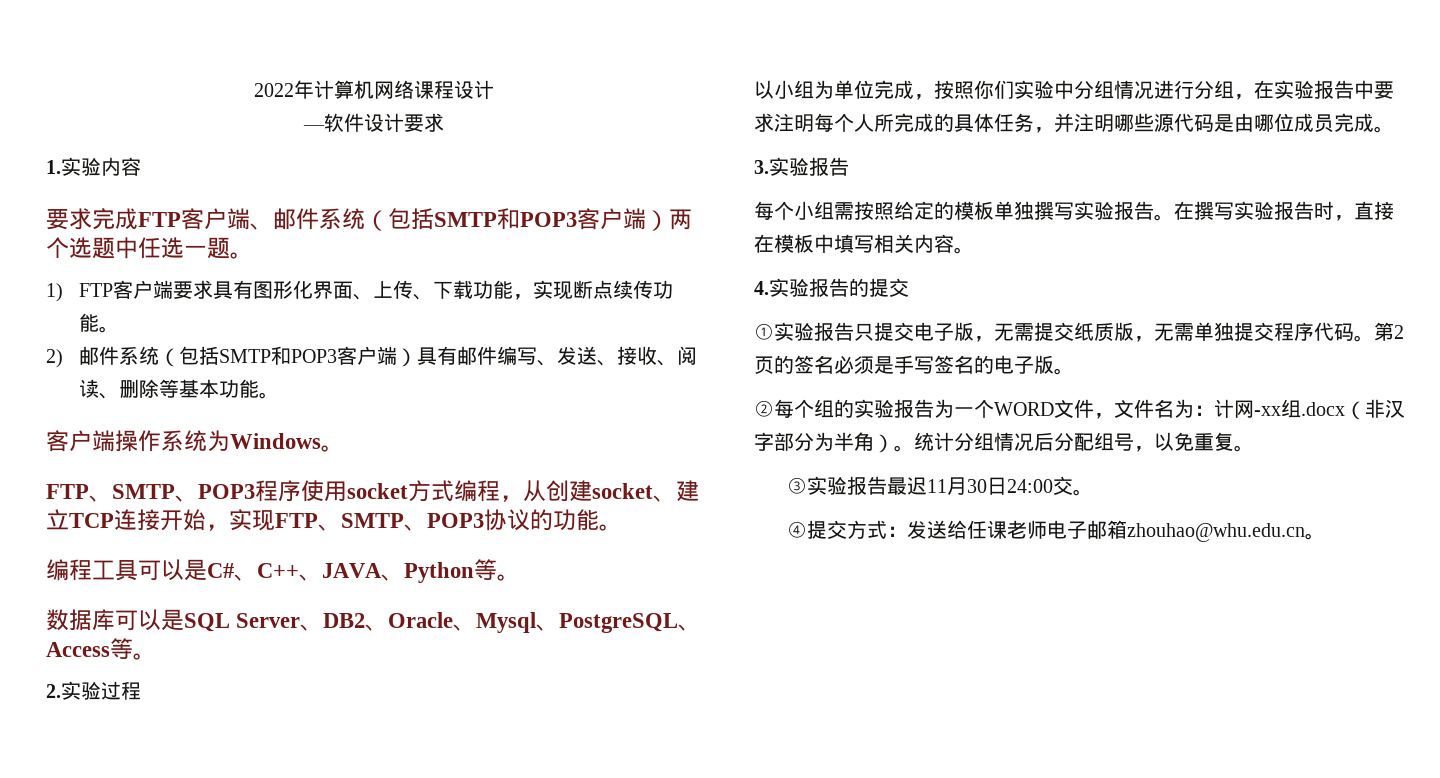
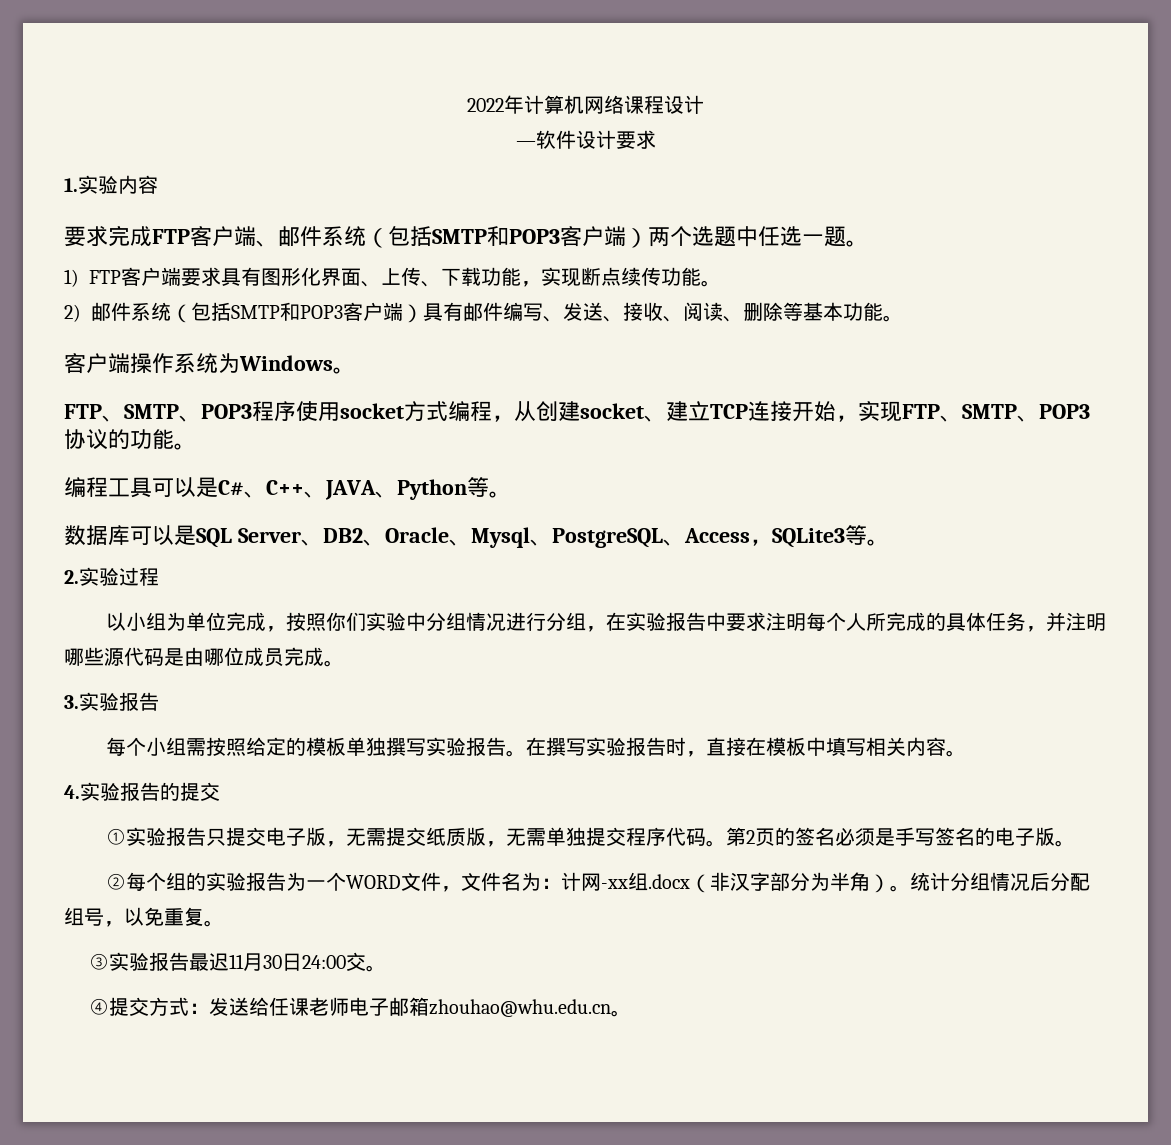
(110, 649) none -> [749,528,845,548] ，SQLite3

